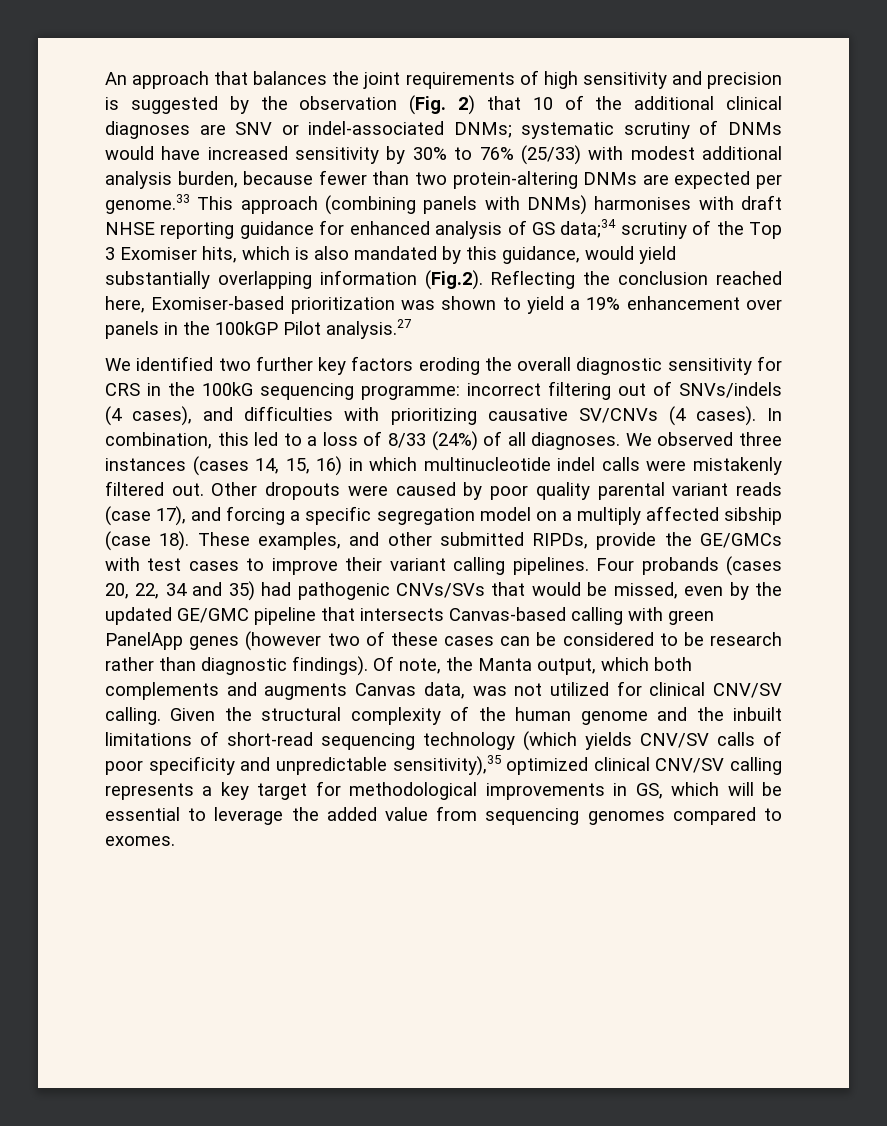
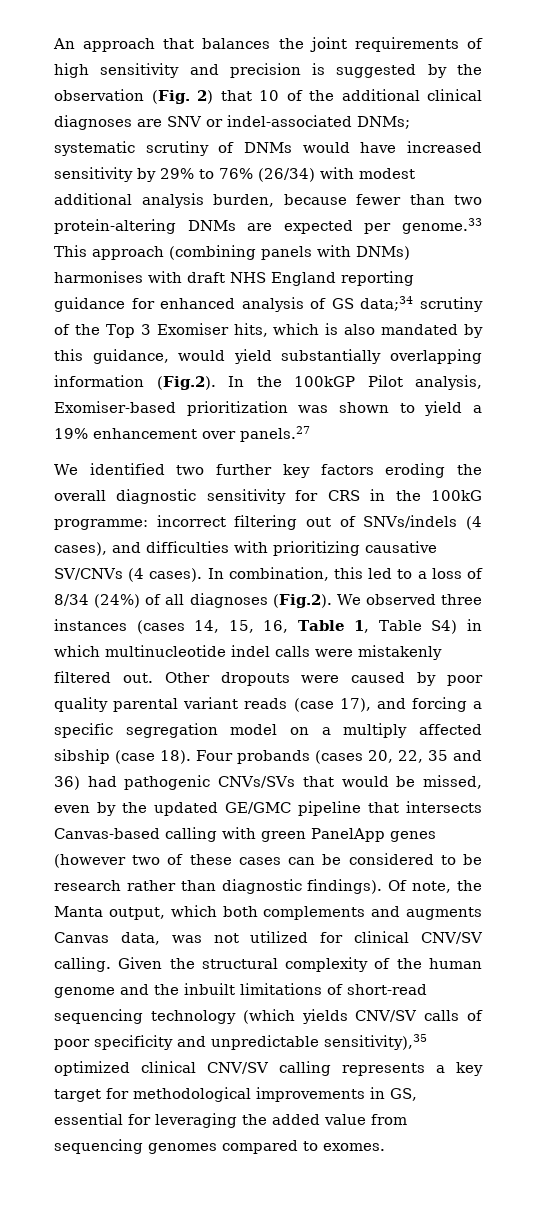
[412,147,447,160] 30% -> [160,168,194,179] 29%
[520,145,581,165] (25/33) -> [258,168,315,182] (26/34)
[105,222,155,235] NHSE -> [230,272,336,286] NHS England
[490,270,782,289] [105,296,145,313] Reflecting the conclusion reached here, -> [228,375,482,390] In the 100kGP Pilot analysis,
[105,319,411,339] panels in the 100kGP Pilot analysis.27 -> [240,426,310,442] panels.27
[260,383,354,400] sequencing -> (483, 495) none
[388,433,426,448] 8/33 -> [54,594,89,606] 8/34
[531,432,621,450] diagnoses. -> [189,593,332,608] diagnoses (Fig.2).
[316,456,343,476] 16) -> [263,620,458,634] 16, Table 1, Table S4)
[197,532,782,550] [105,557,589,575] These examples, and other submitted RIPDs, provide the GE/GMCs with test cases to improve their variant calling pipelines. -> (191, 757) none
[165,581,255,601] 34 and 35) -> [428,750,482,761] [54,776,80,790] 35 and 36)
[671,782,783,796] [105,807,284,825] which will be essential to leverage -> [54,1113,237,1128] essential for leveraging

